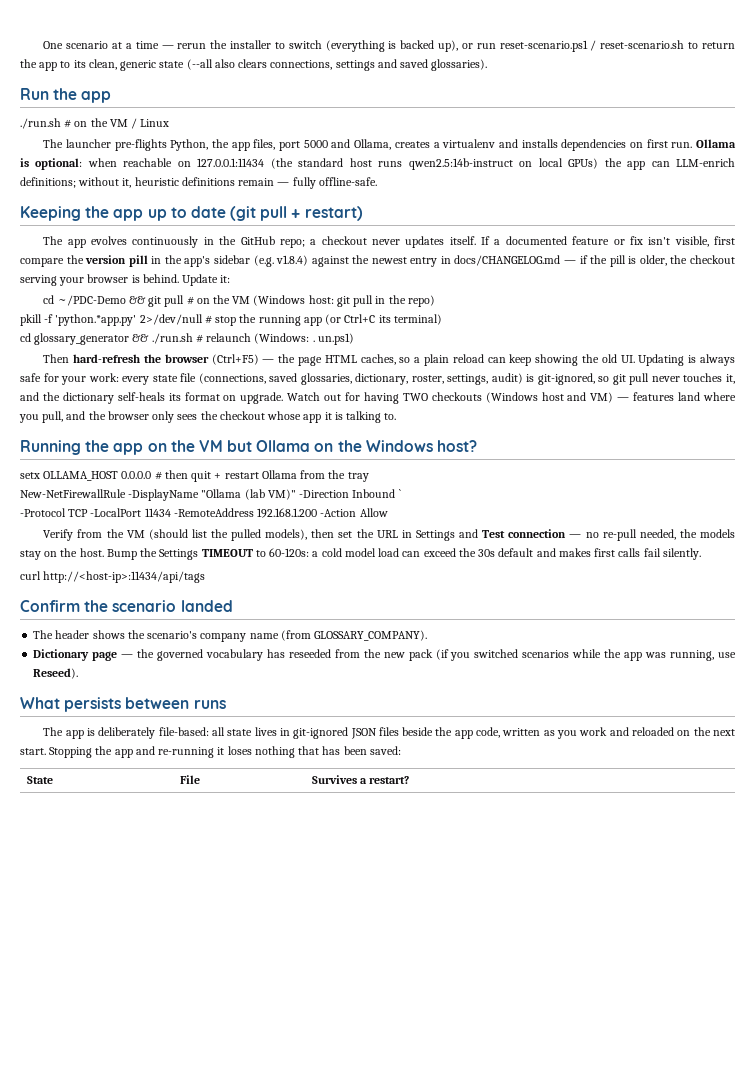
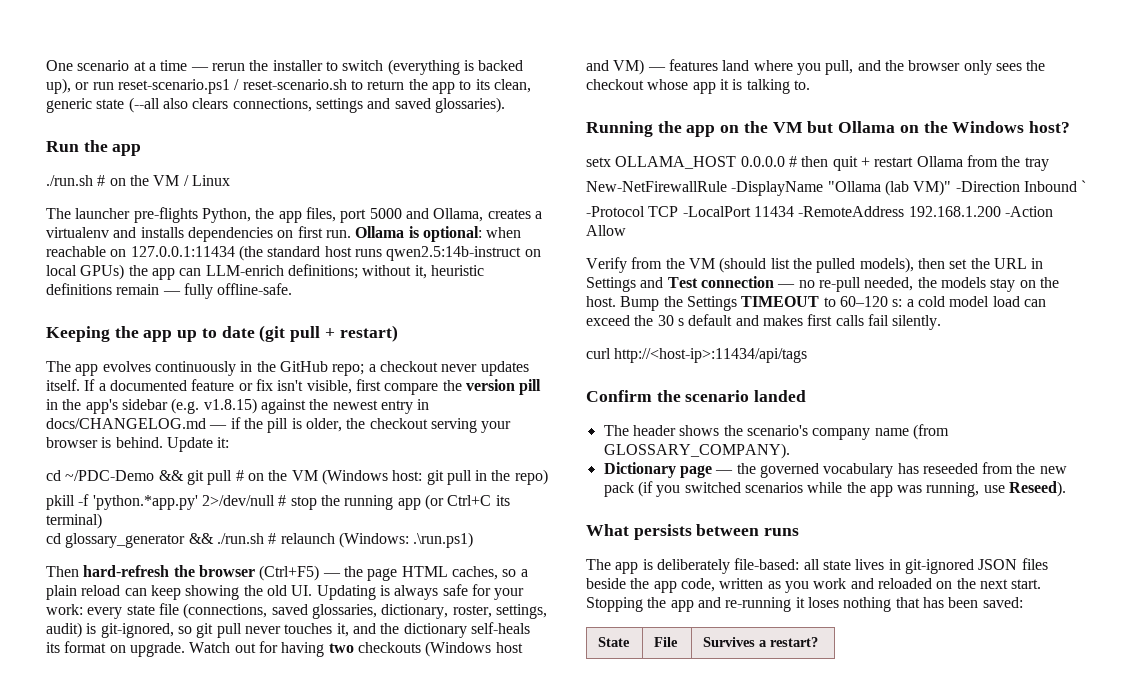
[276,255,309,266] v1.8.4) -> [203,398,257,414] v1.8.15)
[312,333,354,345] . un.ps1) -> [413,532,474,548] .\run.ps1)
[402,393,428,401] TWO -> [328,643,354,653] two
[269,548,310,557] 60-120s: -> [839,296,903,307] 60–120 s:
[478,549,496,557] 30s -> [657,315,684,326] 30 s

